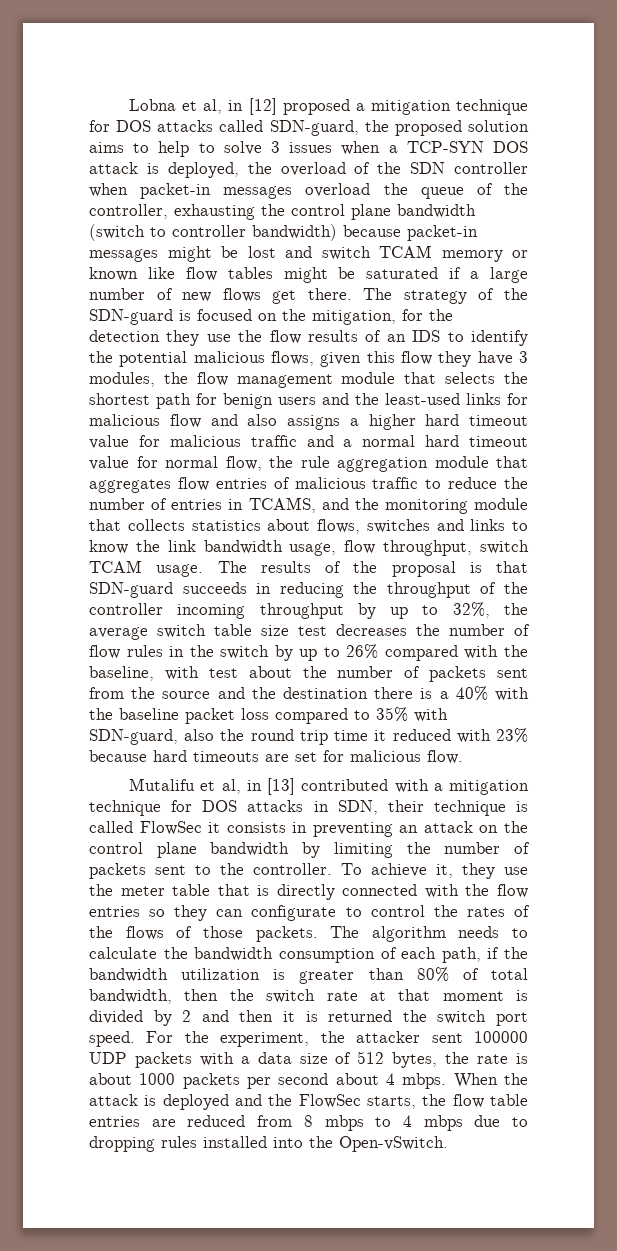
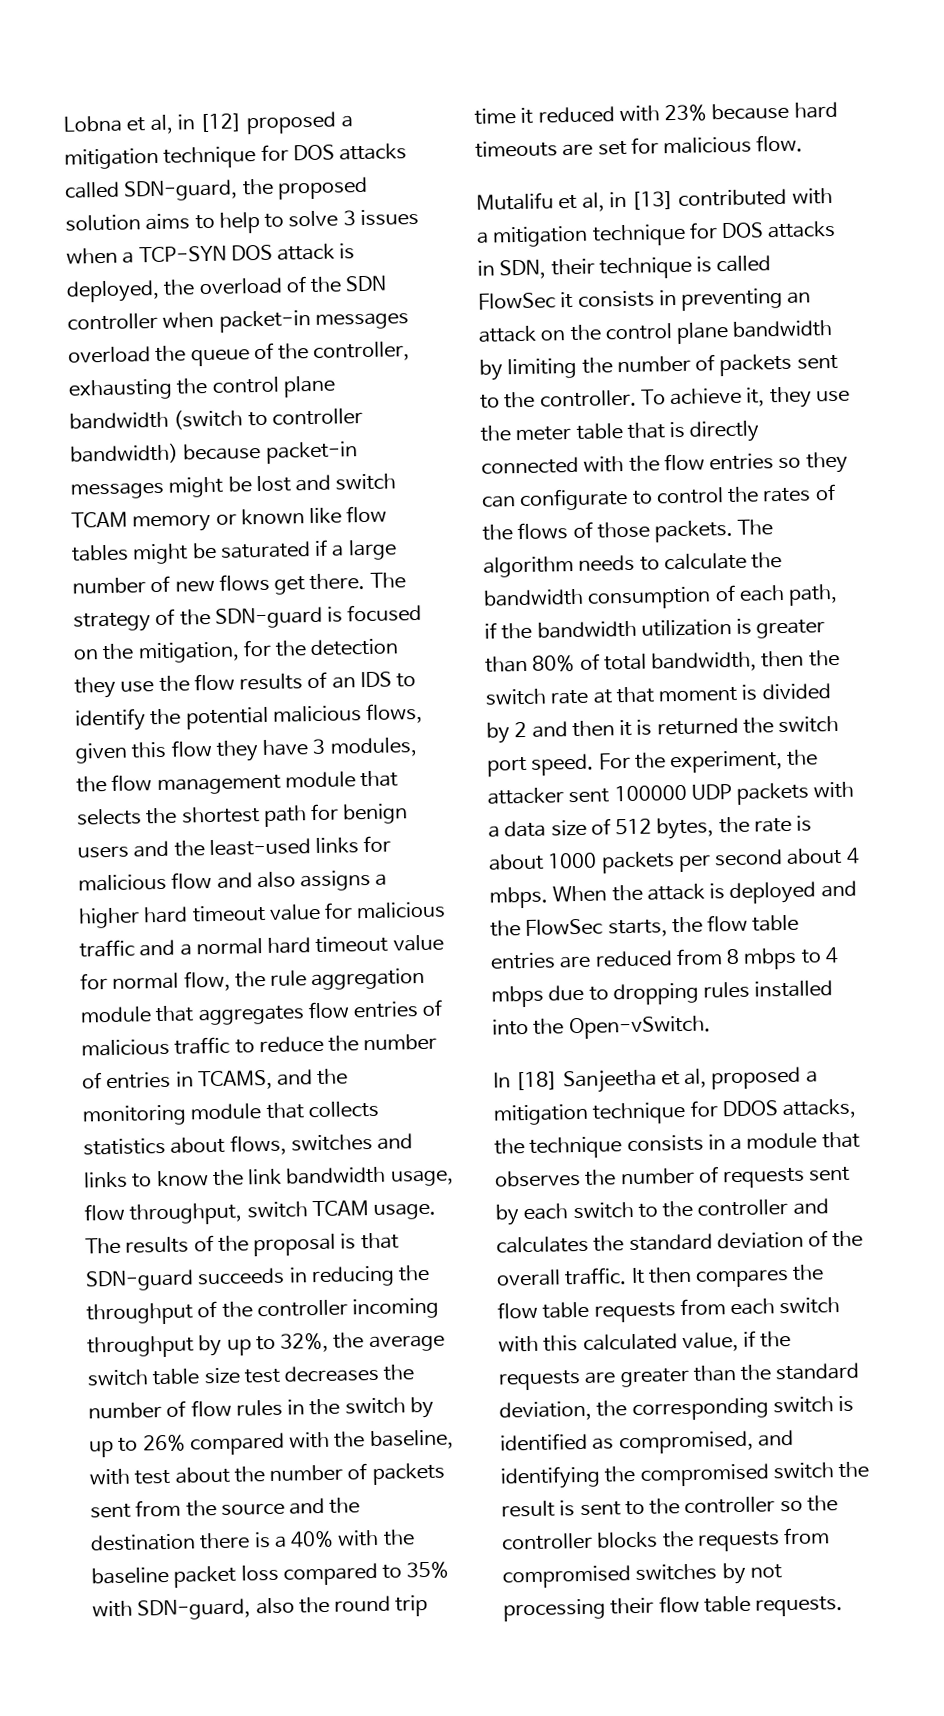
(448, 1144) none -> [493,1066,818,1094] [493,1098,858,1126] [494,1131,860,1159] [495,1166,851,1189] [495,1198,829,1226] [496,1230,864,1254] [496,1264,825,1288] [497,1297,841,1323] [498,1330,792,1353] [498,1362,861,1391] [499,1395,855,1422] [500,1429,794,1455] [500,1461,870,1490] [501,1495,838,1518] [501,1527,831,1552] [502,1562,782,1589] [503,1595,844,1622] // In [18] Sanjeetha et al, proposed a mitigation technique for DDOS attacks, the technique consists in a module that observes the number of requests sent by each switch to the controller and calculates the standard deviation of the overall traffic. It then compares the flow table requests from each switch with this calculated value, if the requests are greater than the standard deviation, the corresponding switch is identified as compromised, and identifying the compromised switch the result is sent to the controller so the controller blocks the requests from compromised switches by not processing their flow table requests.

